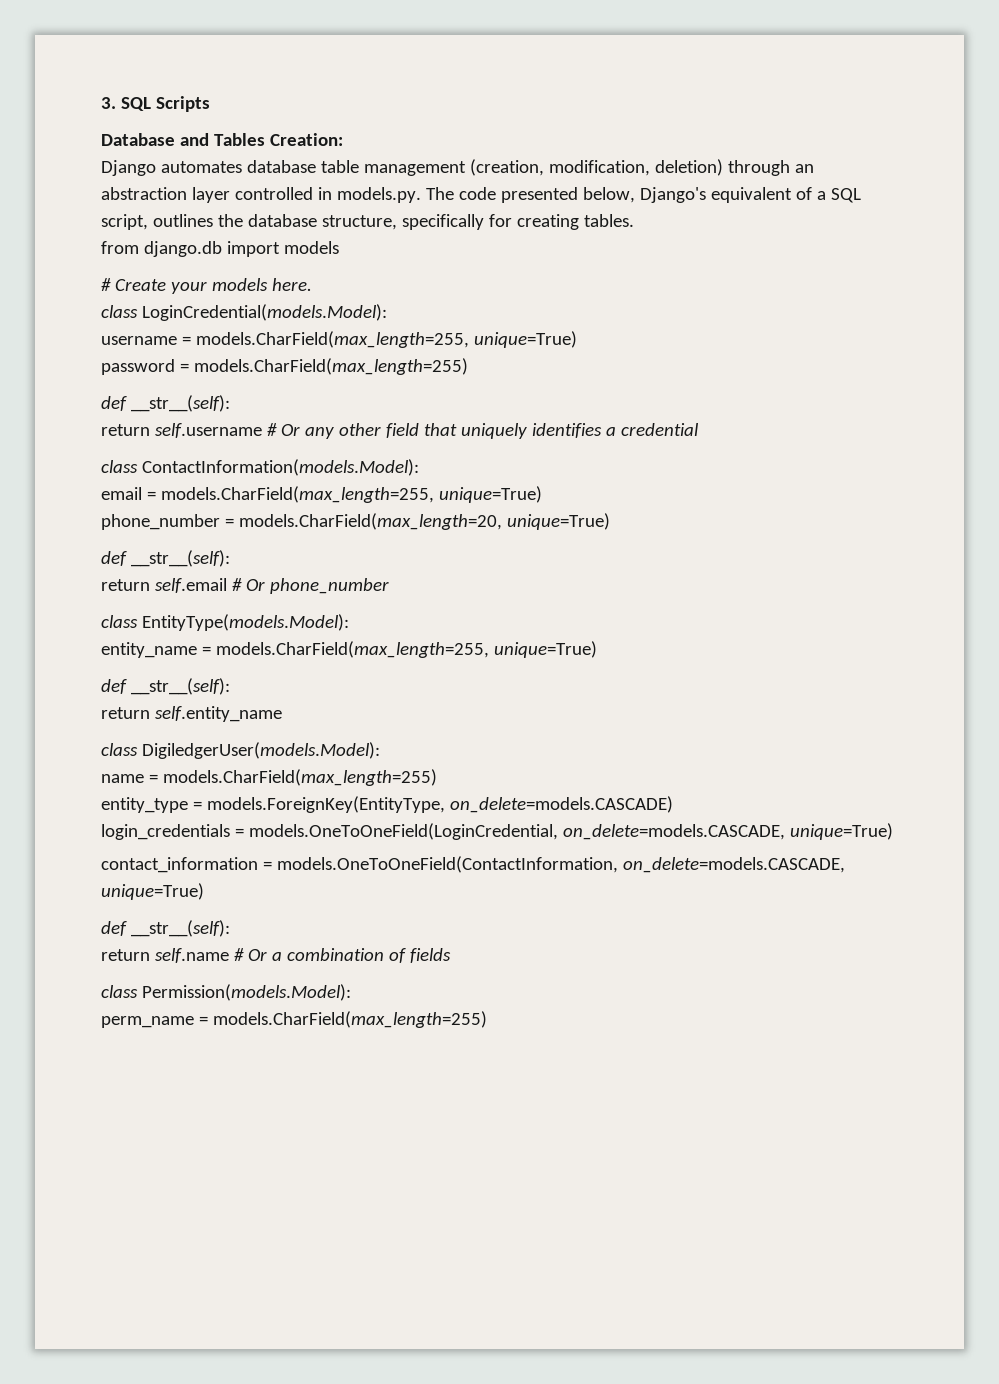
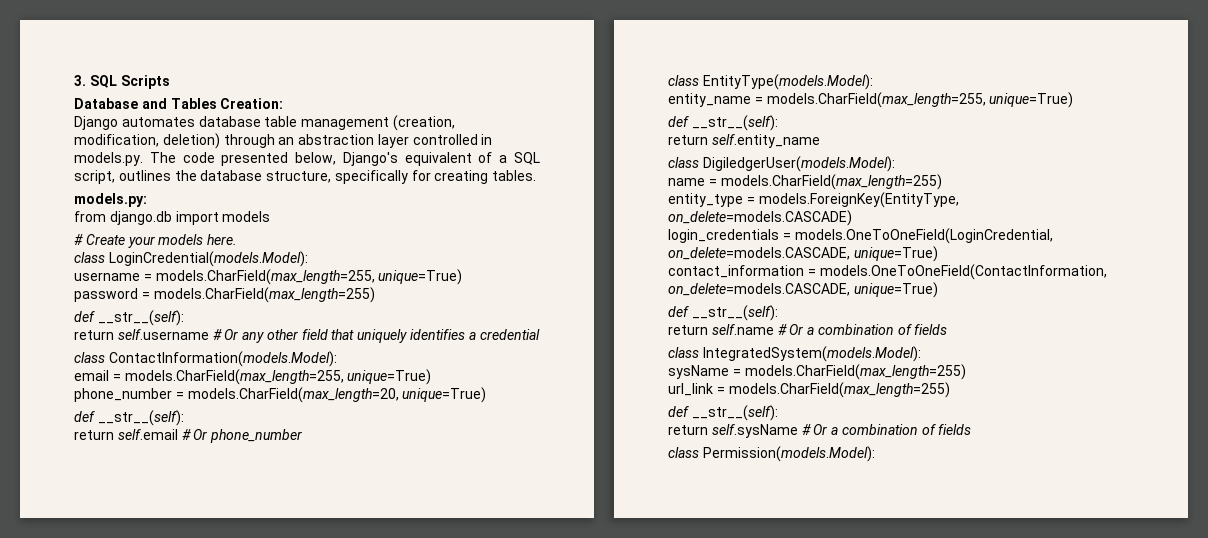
(634, 220) none -> [74,193,147,207] // models.py:
[141,984,351,1001] [101,1011,487,1028] Permission(models.Model): // perm_name = models.CharField(max_length=255) -> [702,346,921,362] [668,364,966,380] [668,382,950,398] [668,405,778,421] [668,424,972,438] [668,446,875,462] IntegratedSystem(models.Model): // sysName = models.CharField(max_length=255) // url_link = models.CharField(max_length=255) // def __str__(self): // return self.sysName # Or a combination of fields // class Permission(models.Model):

